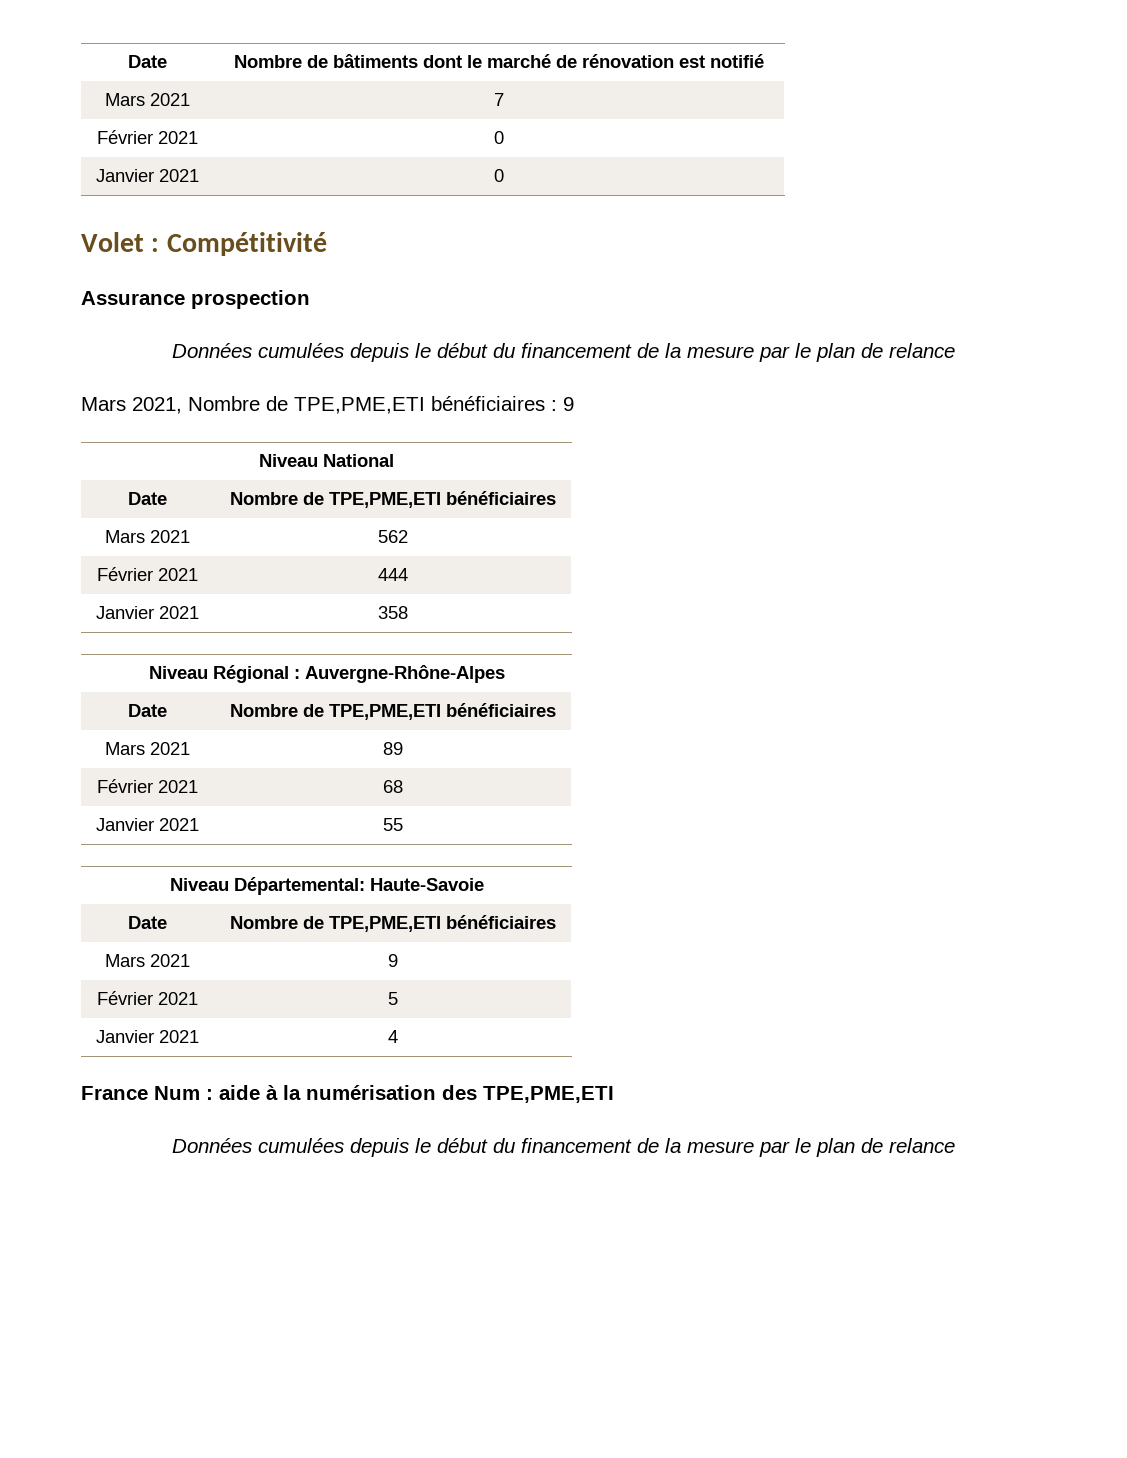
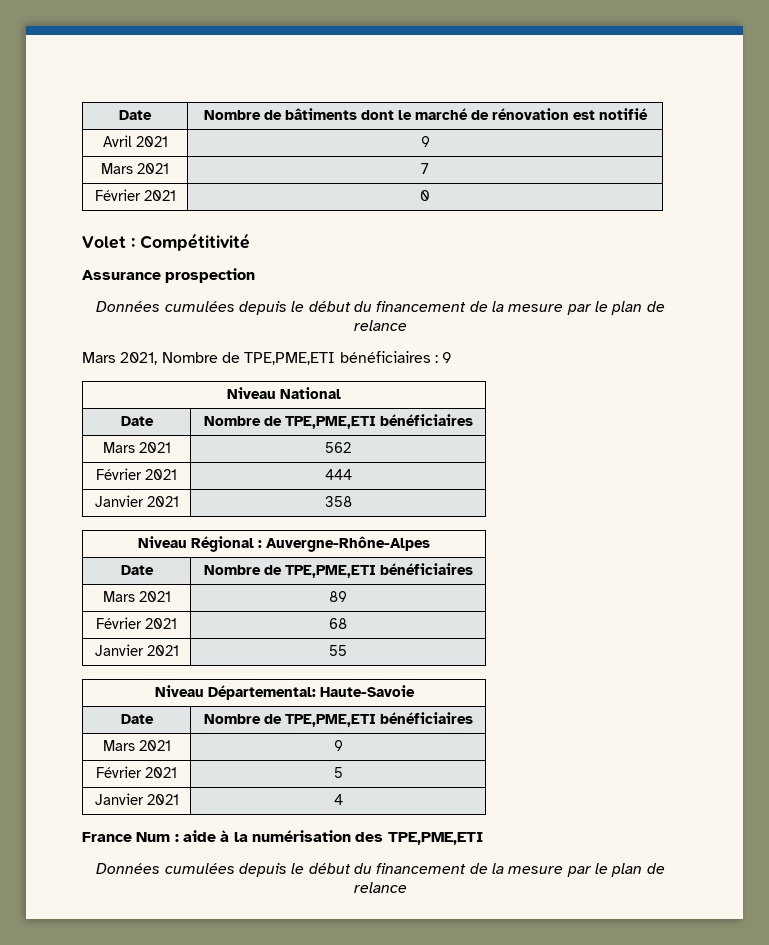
(764, 61) none -> [102,135,168,147] [420,136,430,147] // Avril 2021 | 9
[96,169,199,182] [494,169,504,182] // Janvier 2021 | 0 -> (430, 195) none

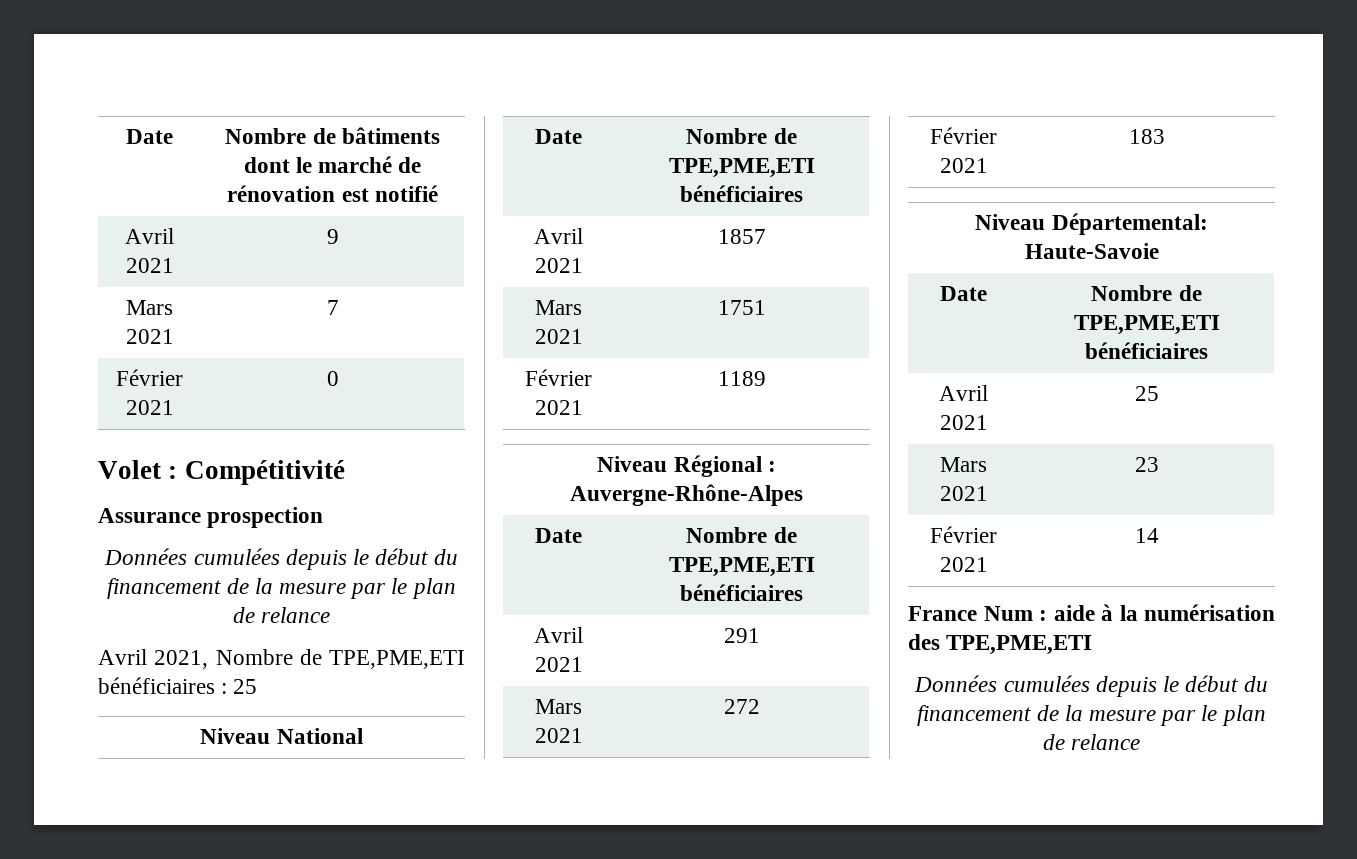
[82,352,116,363] Mars -> [98,649,147,665] Avril
[442,352,453,363] 9 -> [233,679,258,694] 25
[102,442,171,453] [325,442,351,453] [96,468,177,480] [324,469,352,480] [94,495,179,507] [324,496,352,507] // Mars 2021 | 562 // Février 2021 | 444 // Janvier 2021 | 358 -> [534,228,583,244] [534,258,583,273] [717,229,766,244] [535,300,582,315] [534,329,583,344] [717,300,766,315] [525,369,592,386] [534,400,583,415] [717,371,766,386] // Avril 2021 | 1857 // Mars 2021 | 1751 // Février 2021 | 1189
[102,591,171,602] [329,591,347,602] [96,617,177,629] [329,618,347,629] [94,644,179,656] [329,645,347,656] // Mars 2021 | 89 // Février 2021 | 68 // Janvier 2021 | 55 -> [534,627,583,643] [534,657,583,672] [723,628,760,643] [535,699,582,714] [534,728,583,743] [723,699,760,714] [930,127,997,144] [939,158,988,173] [1128,129,1165,144] // Avril 2021 | 291 // Mars 2021 | 272 // Février 2021 | 183
[102,740,171,751] [333,740,343,751] [96,766,177,778] [333,767,343,778] [94,793,179,805] [333,794,343,805] // Mars 2021 | 9 // Février 2021 | 5 // Janvier 2021 | 4 -> [939,385,988,401] [939,415,988,430] [1134,386,1159,401] [940,457,987,472] [939,486,988,501] [1134,457,1159,472] [930,526,997,543] [939,557,988,572] [1134,528,1159,543] // Avril 2021 | 25 // Mars 2021 | 23 // Février 2021 | 14

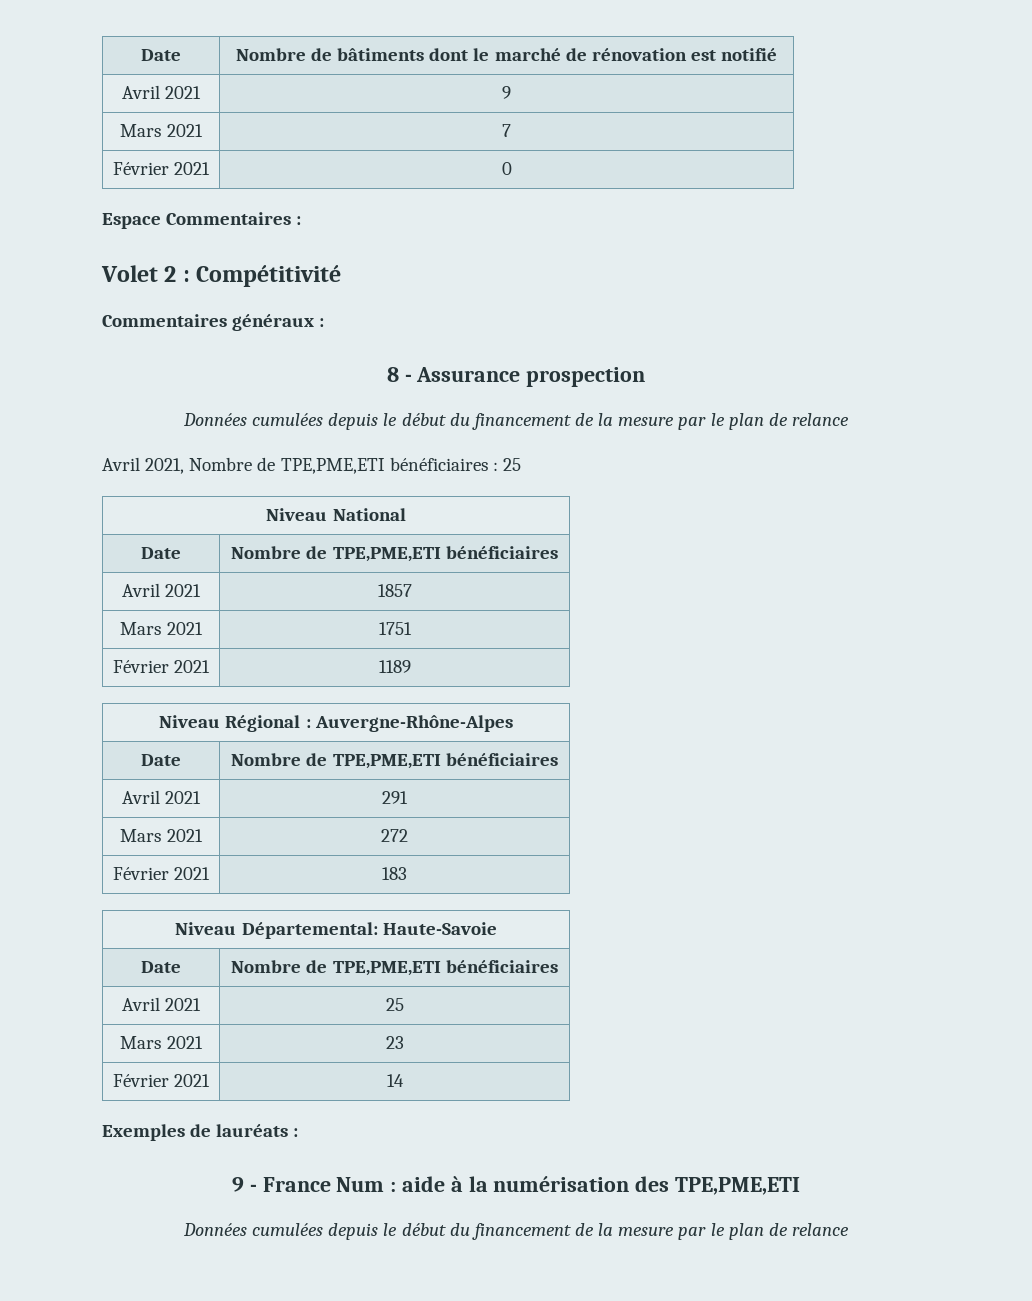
(339, 378) none -> [102,212,302,229] // Espace Commentaires :
(161, 469) none -> [164,266,177,282] 2
(345, 472) none -> [102,314,325,331] [386,367,412,382] Commentaires généraux : // 8 -
(1159, 535) none -> [102,1124,299,1141] [231,1177,257,1192] Exemples de lauréats : // 9 -

